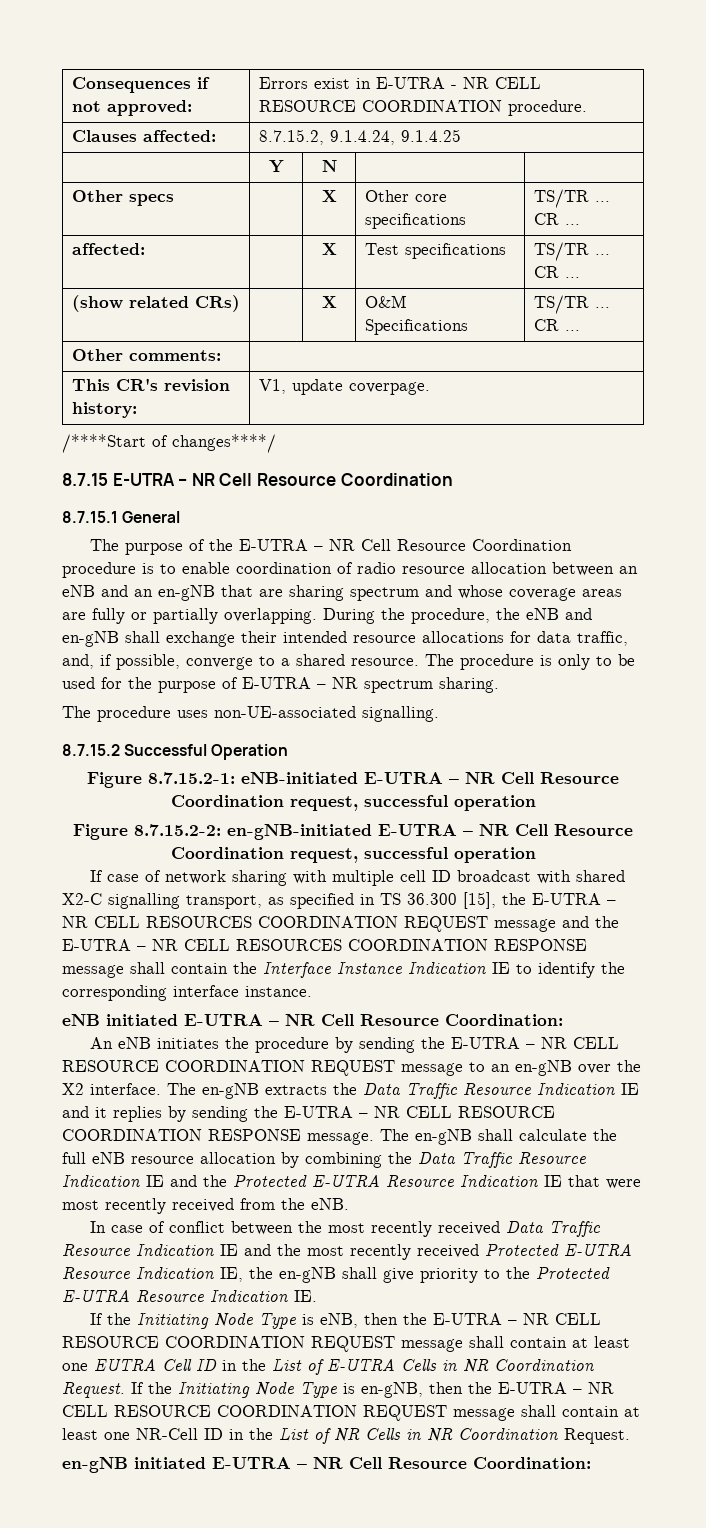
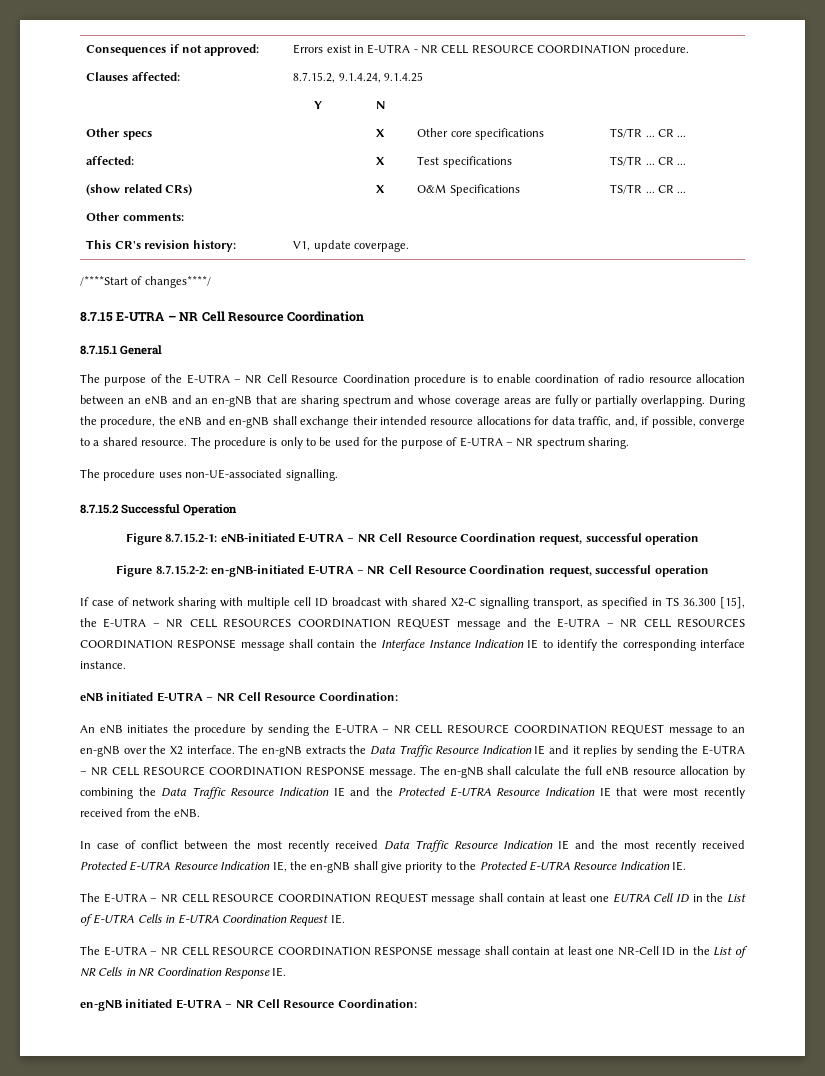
[90,1313,428,1329] If the Initiating Node Type is eNB, then the -> [80,893,100,902] The
[463,1359,594,1373] [62,1382,614,1398] [62,1405,447,1421] NR Coordination Request. If the Initiating Node Type is en-gNB, then the E-UTRA – NR CELL RESOURCE COORDINATION REQUEST -> [177,914,345,926] [80,946,434,956] E-UTRA Coordination Request IE. // The E-UTRA – NR CELL RESOURCE COORDINATION RESPONSE
[564,1428,630,1444] Request. -> [223,967,287,979] Response IE.

